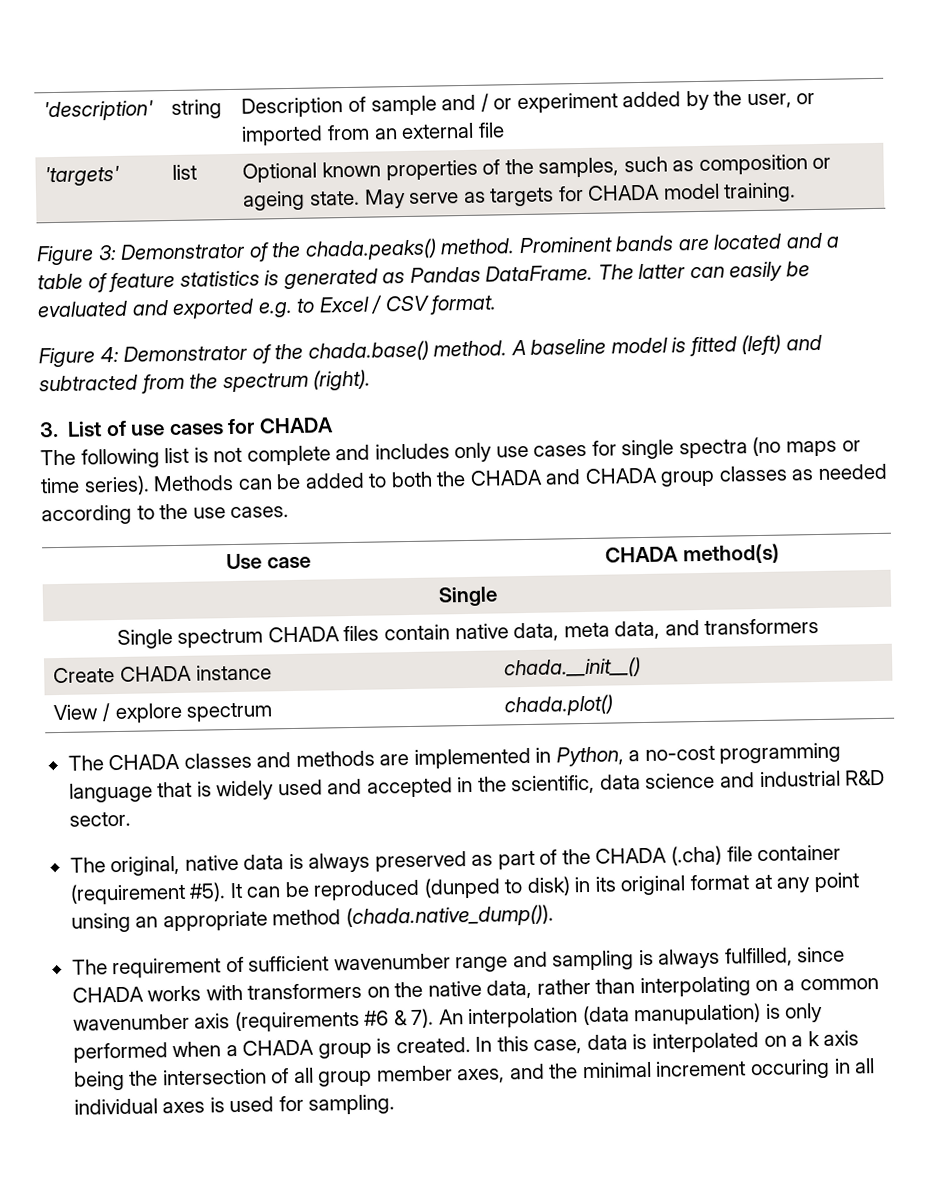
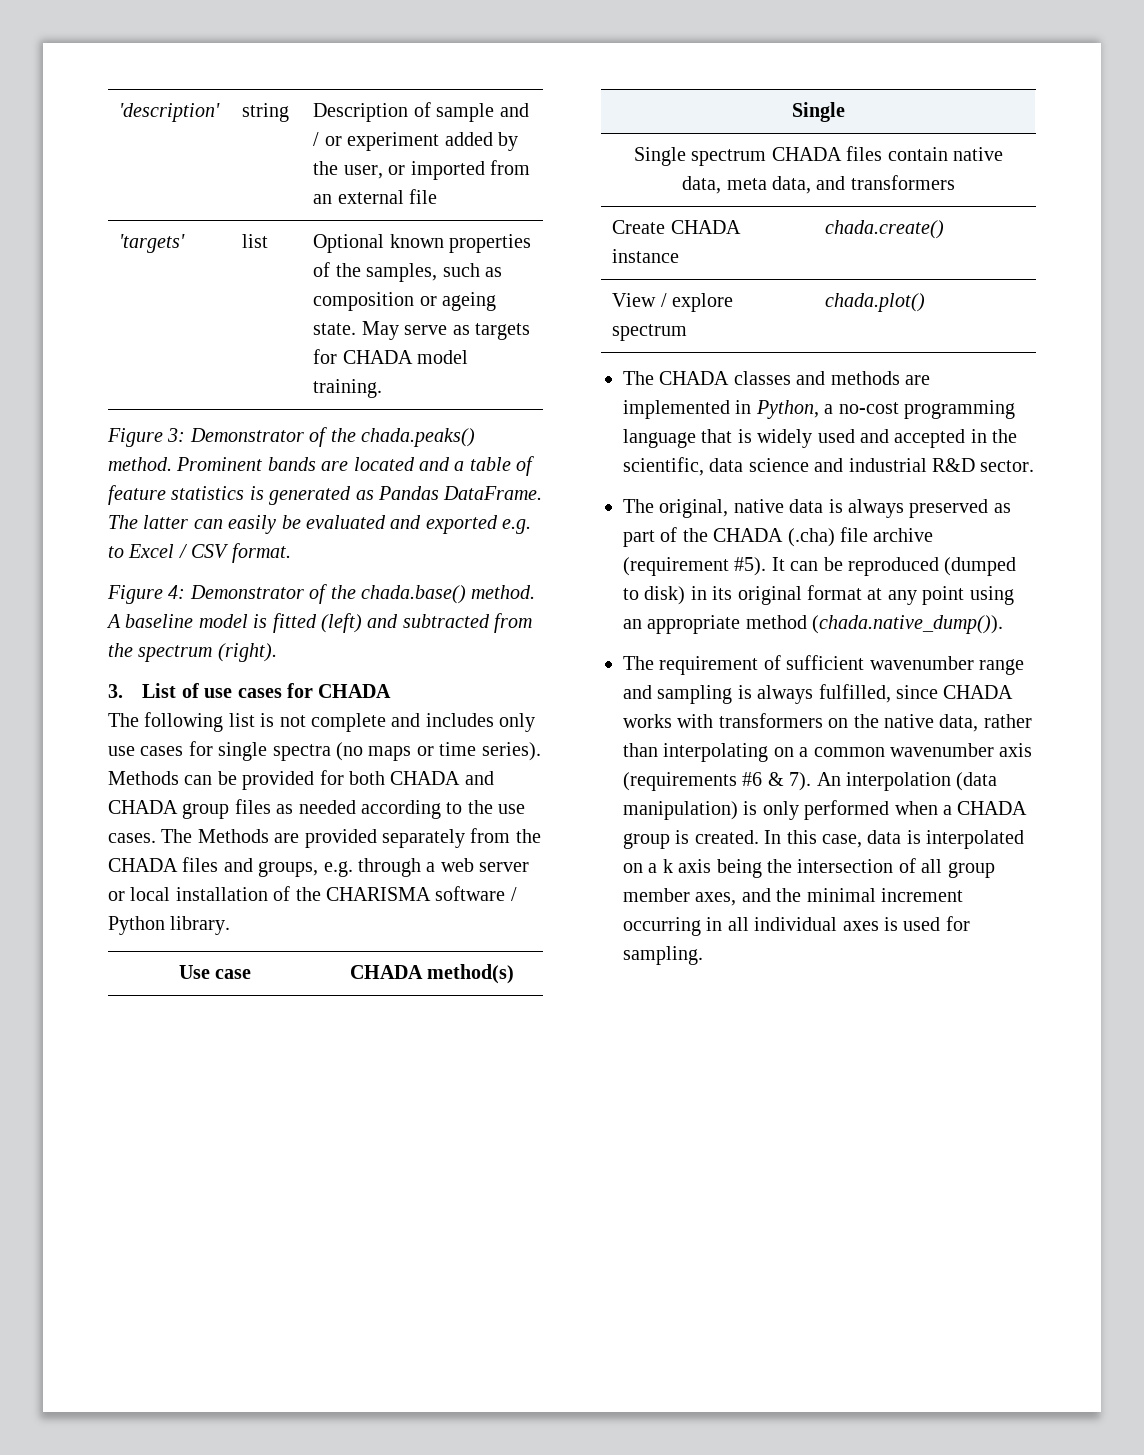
[304,471,467,489] added to both the -> [242,770,385,790] provided for both
[718,465,788,482] classes -> [234,799,271,814] files
(290, 512) none -> [161,828,541,848] [108,857,530,877] [108,886,517,901] [108,916,231,935] The Methods are provided separately from the CHADA files and groups, e.g. through a web server or local installation of the CHARISMA software / Python library.
[504,657,642,679] chada.__init__() -> [825,220,945,239] chada.create()
[757,844,842,862] container -> [873,528,934,542] archive
[423,877,501,899] (dunped -> [944,557,1017,576] (dumped
[70,912,131,933] unsing -> [969,586,1014,605] using
[633,1003,762,1026] manupulation) -> [623,801,738,820] manipulation)
[749,1058,830,1080] occuring -> [623,917,701,936] occurring

